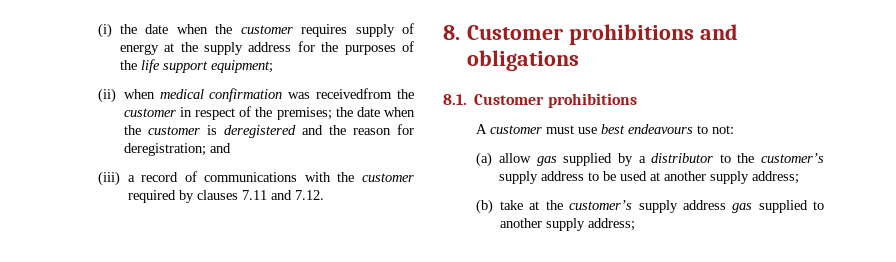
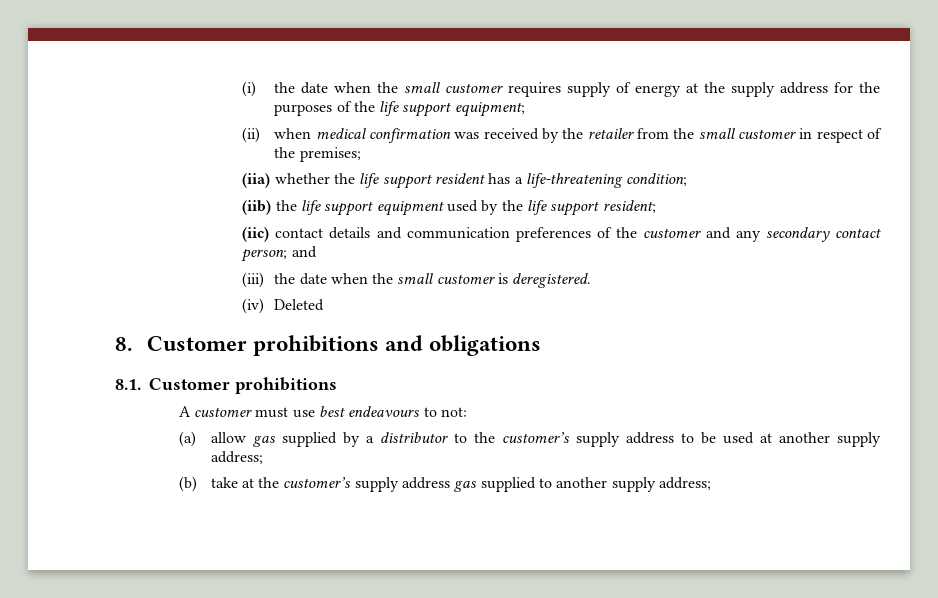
(233, 29) none -> [404,82,441,93] small
[316,88,414,99] receivedfrom the -> [483,128,735,143] received by the retailer from the small
[335,107,415,117] [123,125,141,135] the date when the -> [242,173,688,189] [242,200,656,216] [242,227,881,242] [241,246,317,262] [242,272,434,288] // (iia) whether the life support resident has a life-threatening condition; // (iib) the life support equipment used by the life support resident; // (iic) contact details and communication preferences of the customer and any secondary contact person; and // (iii) the date when the small
[223,124,415,138] [123,143,231,156] [98,171,414,186] [127,190,324,203] deregistered and the reason for deregistration; and // (iii) a record of communications with the customer required by clauses 7.11 and 7.12. -> [512,273,592,288] [242,298,325,314] deregistered. // (iv) Deleted

